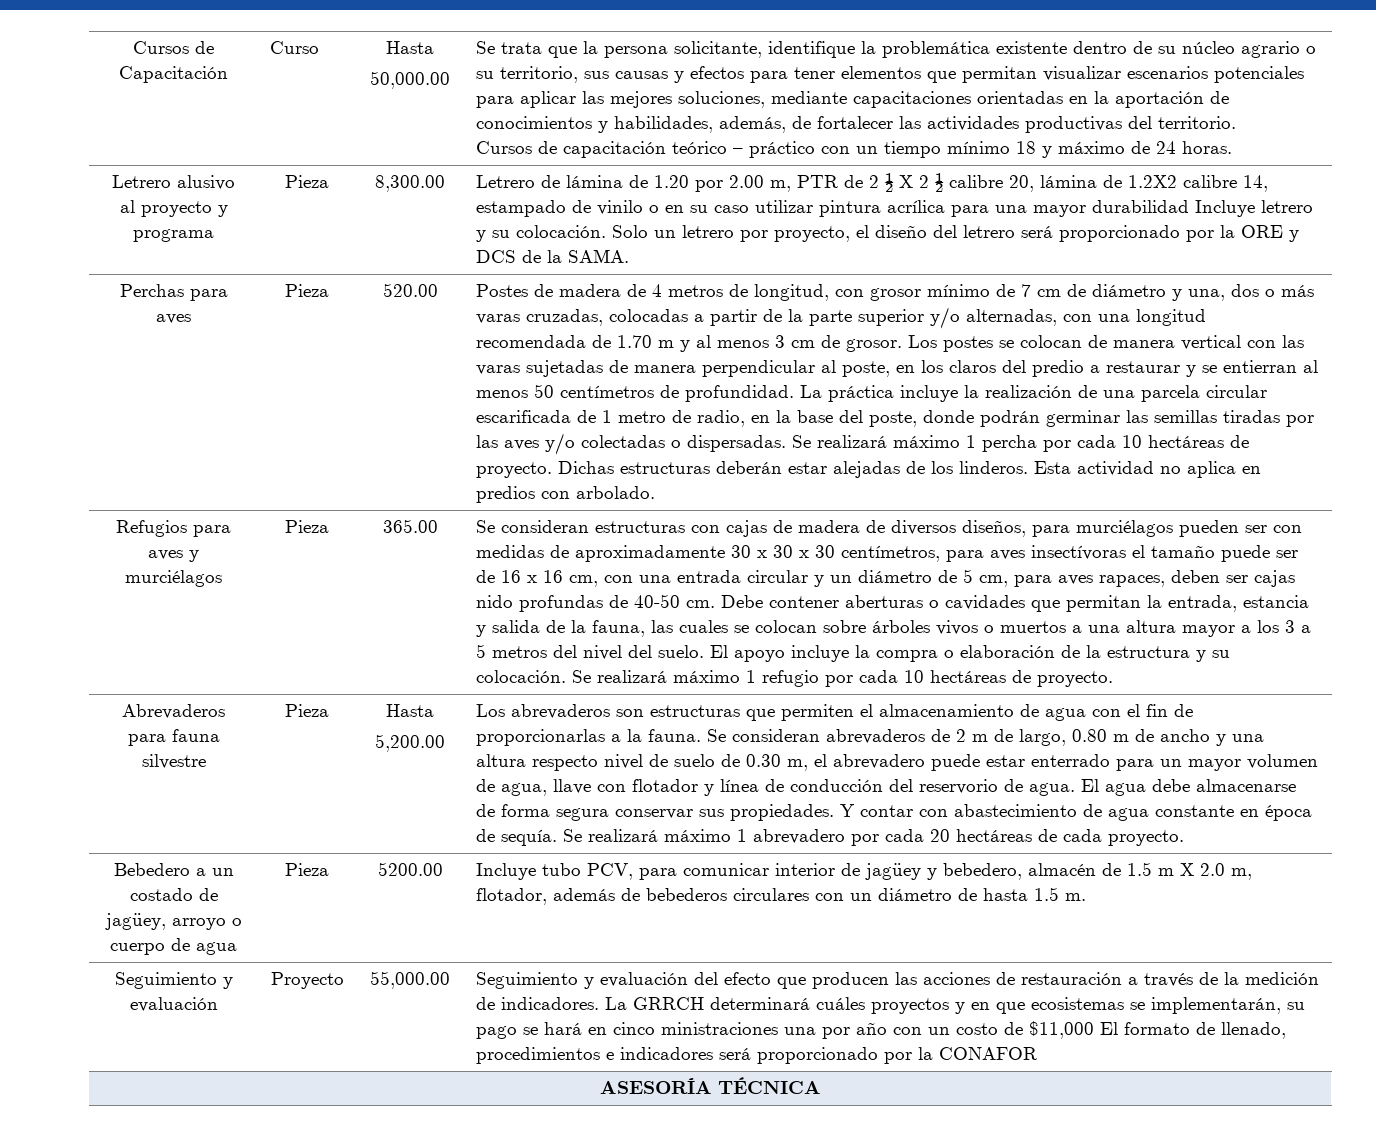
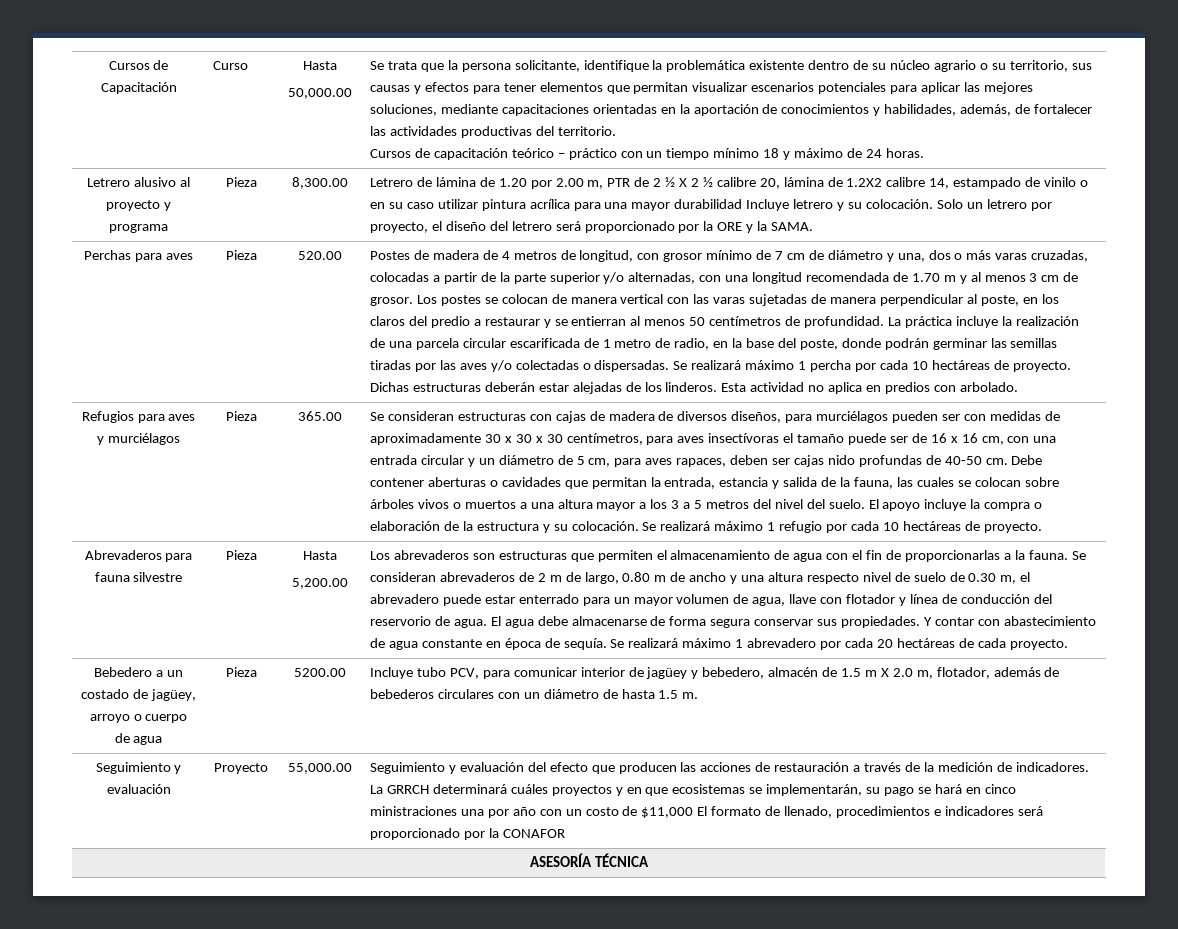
[475,250,541,263] DCS de -> (754, 228) none

